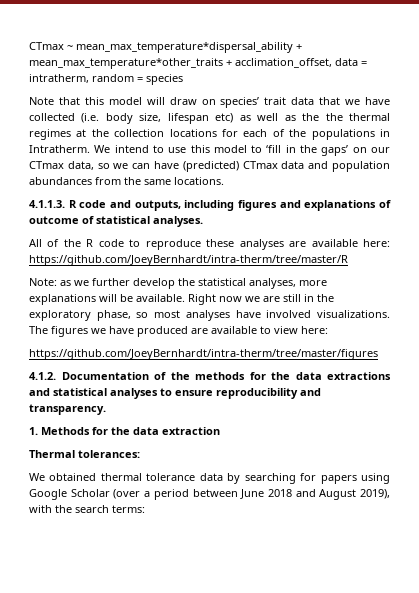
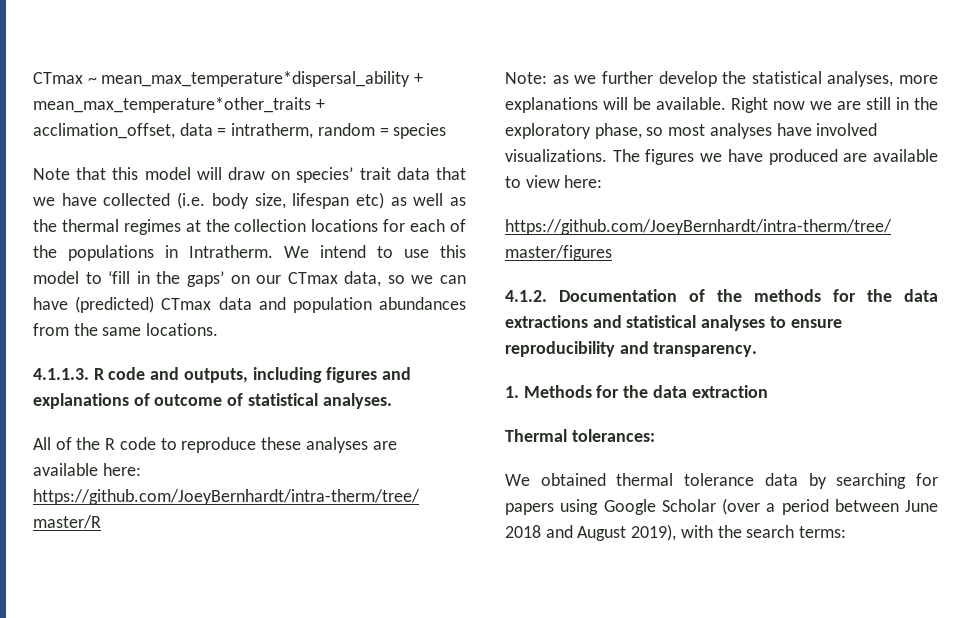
[325,113,343,121] the -> (57, 225) none

